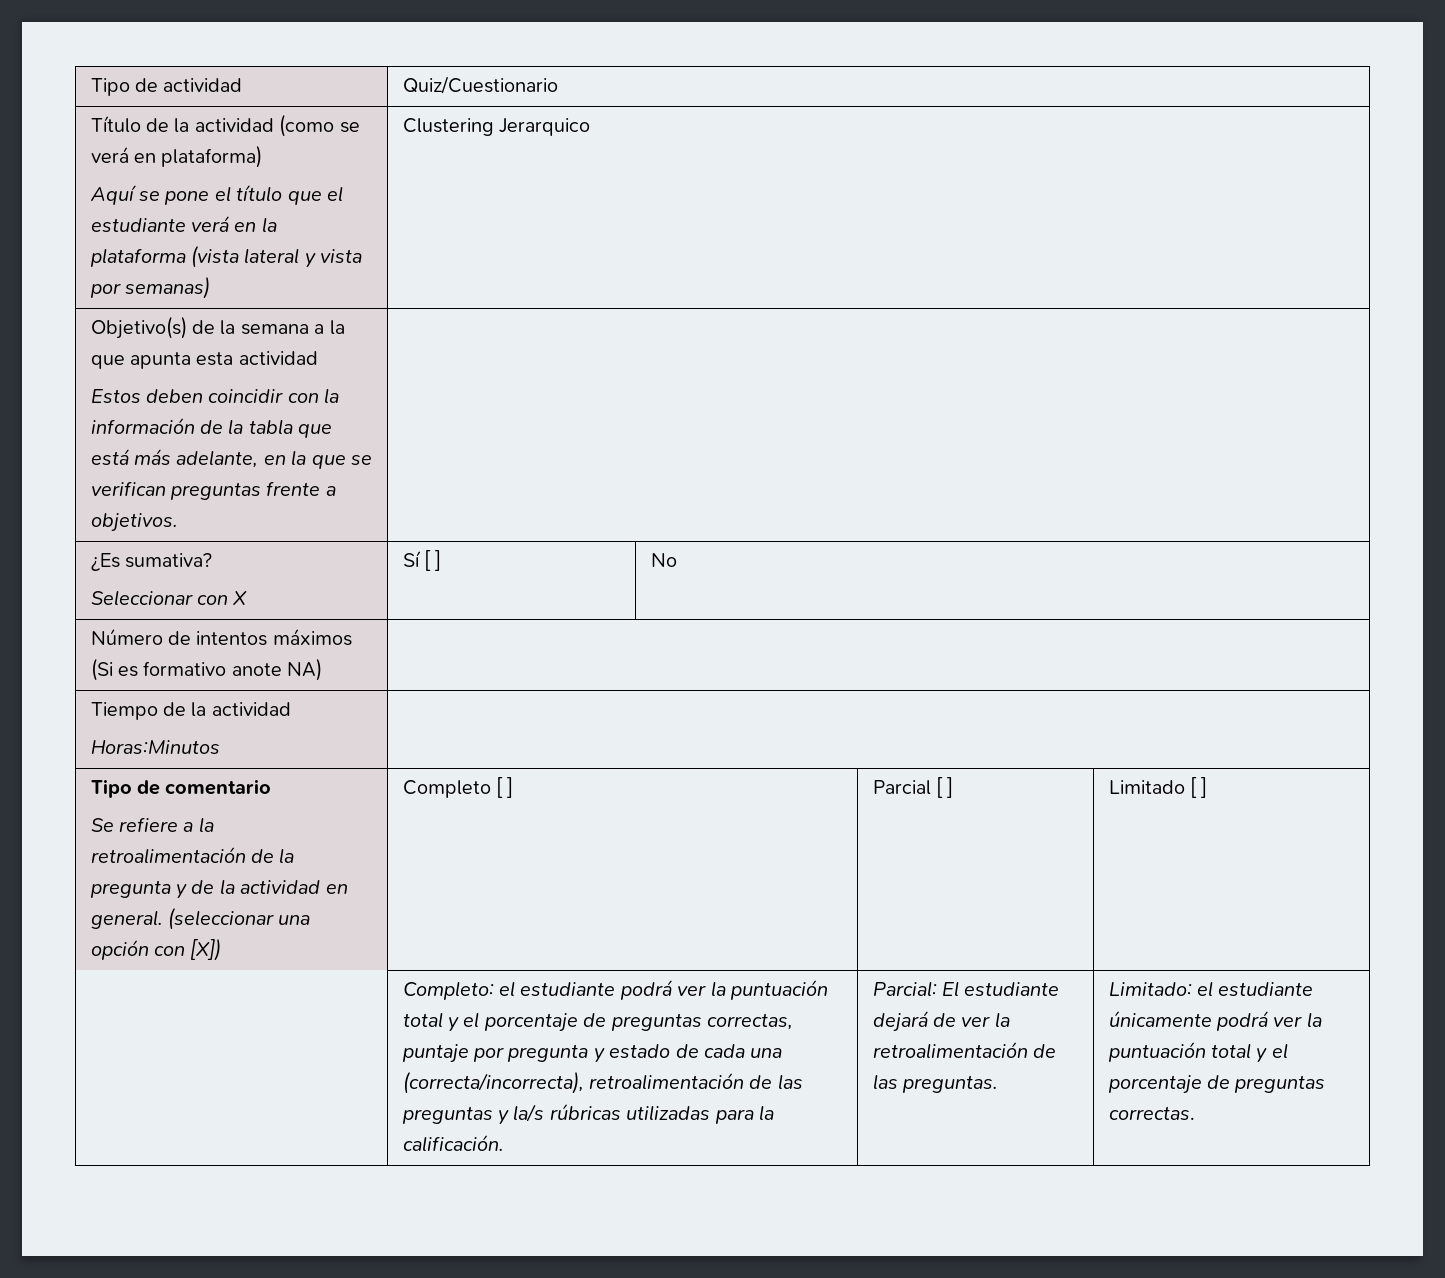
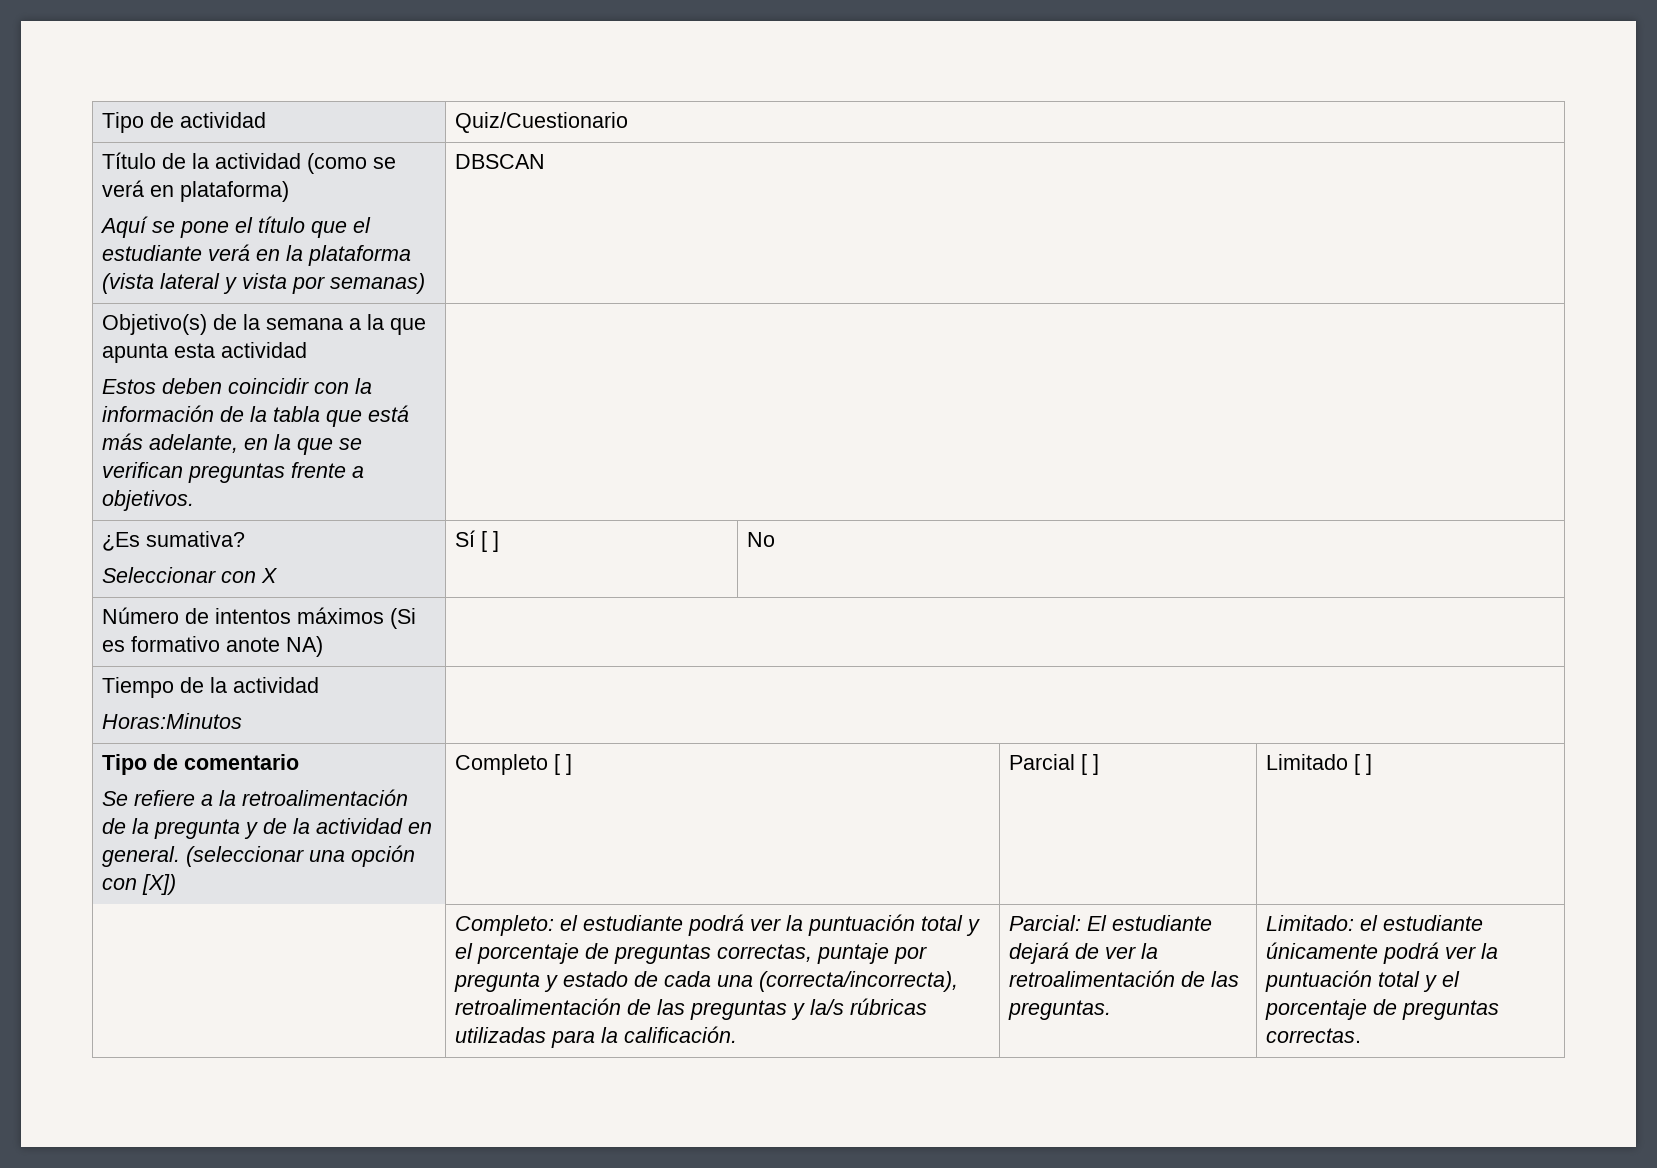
[402,118,590,136] Clustering Jerarquico -> [455,154,546,169] DBSCAN

